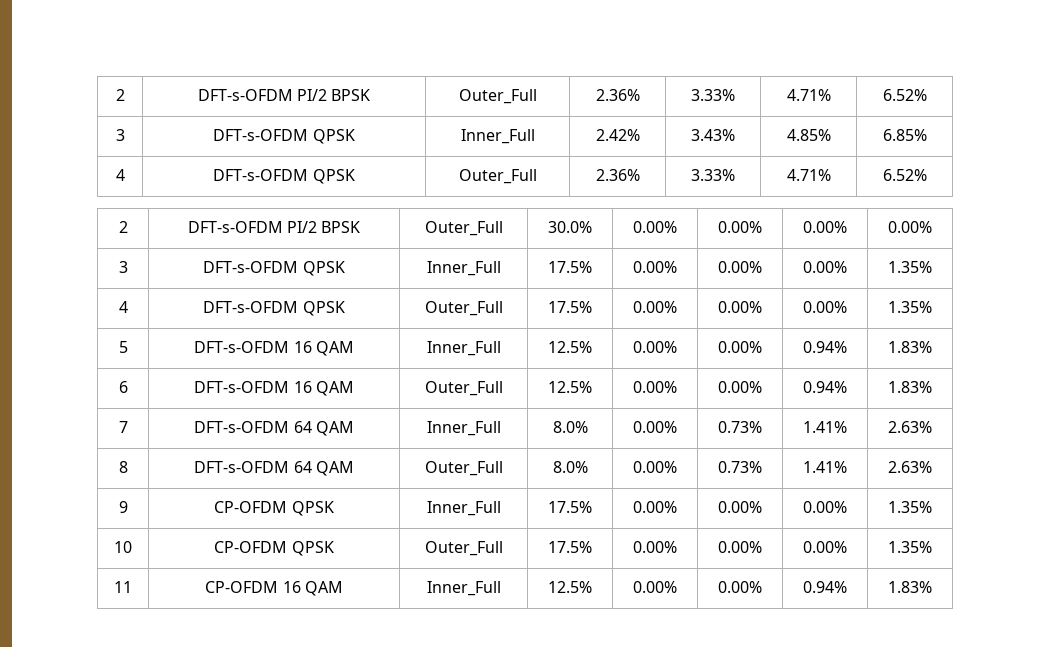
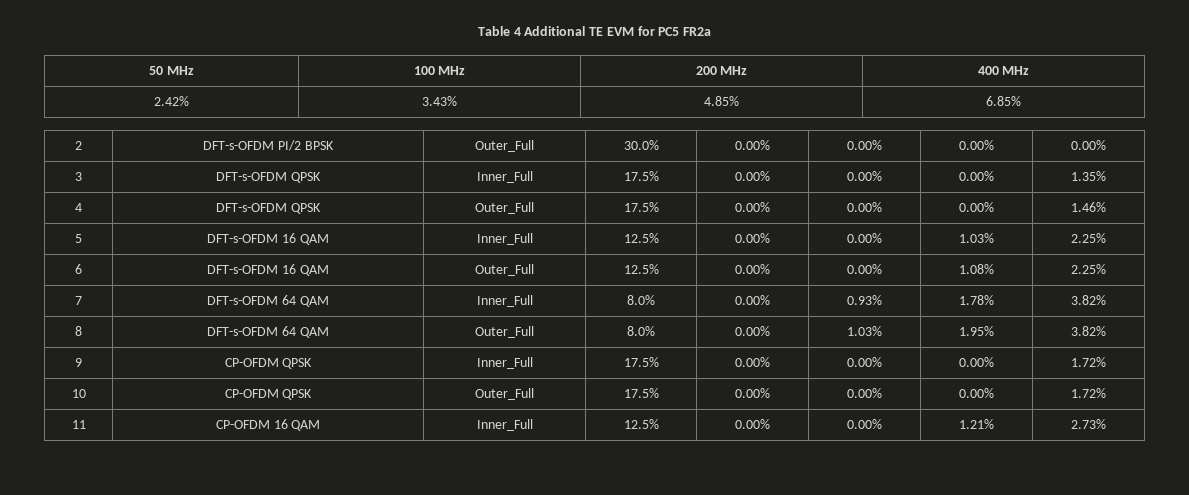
[115,89,125,101] [197,89,371,101] [458,89,537,104] [595,89,640,101] [691,89,735,101] [786,89,831,101] [882,89,927,101] [115,129,125,141] [213,129,355,144] [460,129,535,144] [595,129,640,141] [691,129,735,141] [786,129,831,141] [882,129,927,141] [115,169,125,181] [213,169,355,184] [458,169,537,184] [595,169,640,181] [691,169,735,181] [786,169,831,181] [882,169,927,181] 2 | DFT-s-OFDM PI/2 BPSK | Outer_Full | 2.36% | 3.33% | 4.71% | 6.52% // 3 | DFT-s-OFDM QPSK | Inner_Full | 2.42% | 3.43% | 4.85% | 6.85% // 4 | DFT-s-OFDM QPSK | Outer_Full | 2.36% | 3.33% | 4.71% | 6.52% -> [477,26,712,36] [149,66,194,75] [413,66,466,75] [695,66,748,75] [977,66,1030,75] [154,96,189,106] [422,96,457,106] [704,96,739,106] [986,96,1021,106] Table 4 Additional TE EVM for PC5 FR2a // 50 MHz | 100 MHz | 200 MHz | 400 MHz // 2.42% | 3.43% | 4.85% | 6.85%
[888,301,932,313] 1.35% -> [1071,202,1106,212] 1.46%
[803,341,847,353] [888,341,932,353] 0.94% | 1.83% -> [959,233,994,243] [1071,233,1106,243] 1.03% | 2.25%
[803,381,847,393] [888,381,932,393] 0.94% | 1.83% -> [959,264,994,274] [1071,264,1106,274] 1.08% | 2.25%
[718,421,762,433] [803,421,847,433] [888,421,932,433] 0.73% | 1.41% | 2.63% -> [847,295,882,305] [959,295,994,305] [1071,295,1106,305] 0.93% | 1.78% | 3.82%
[718,461,762,473] [803,461,847,473] [888,461,932,473] 0.73% | 1.41% | 2.63% -> [847,326,882,336] [959,326,994,336] [1071,326,1106,336] 1.03% | 1.95% | 3.82%
[888,501,932,513] 1.35% -> [1071,357,1106,367] 1.72%
[888,541,932,553] 1.35% -> [1071,388,1106,398] 1.72%
[803,581,847,593] [888,581,932,593] 0.94% | 1.83% -> [959,419,994,429] [1071,419,1106,429] 1.21% | 2.73%

